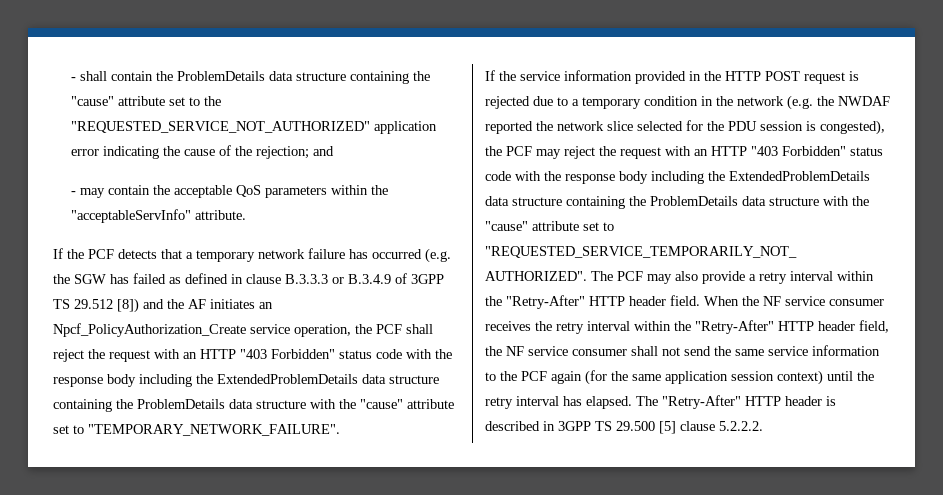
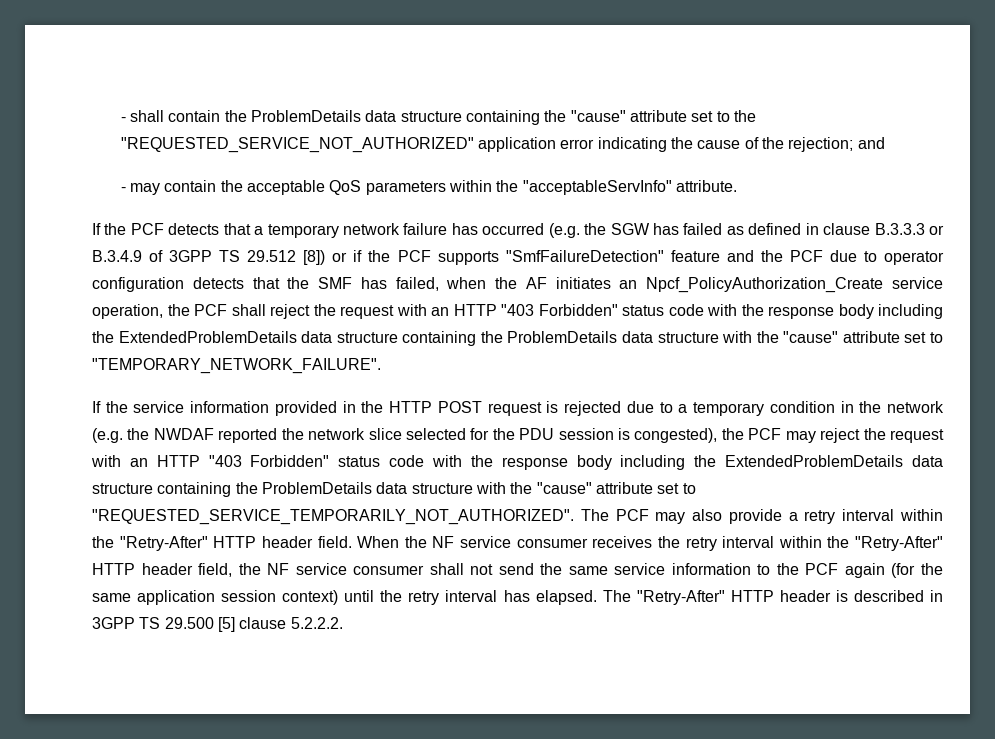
[143,299,164,309] and -> [332,250,944,265] [92,277,487,292] or if the PCF supports "SmfFailureDetection" feature and the PCF due to operator configuration detects that the SMF has failed, when

